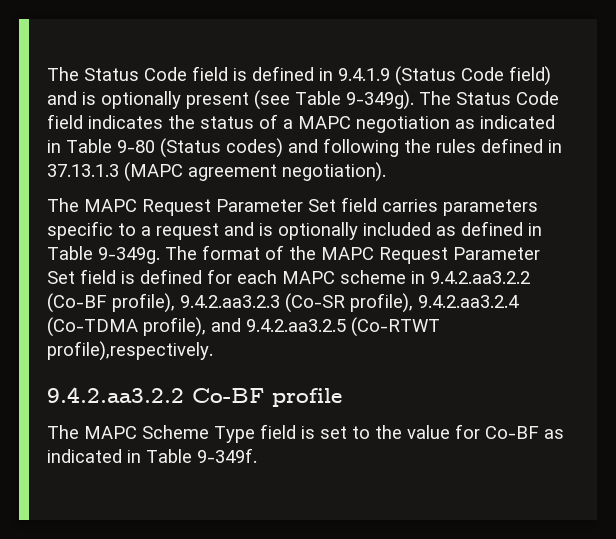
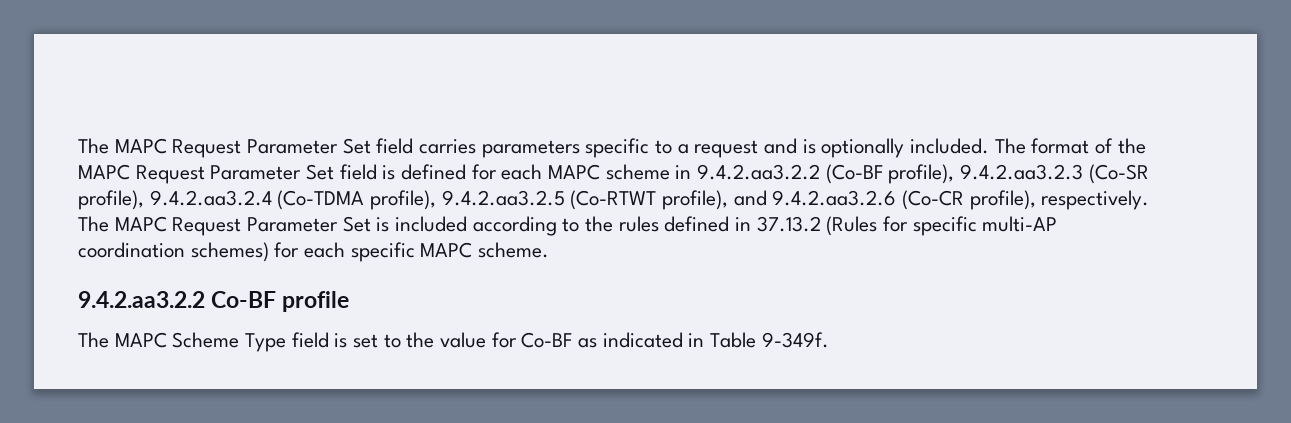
[47,66,551,86] [47,90,559,110] [47,114,555,133] [47,138,562,158] [47,162,386,182] [47,198,79,212] The Status Code field is defined in 9.4.1.9 (Status Code field) and is optionally present (see Table 9-349g). The Status Code field indicates the status of a MAPC negotiation as indicated in Table 9-80 (Status codes) and following the rules defined in 37.13.1.3 (MAPC agreement negotiation). // The -> [78,138,109,154] The
[363,221,542,236] [47,246,160,264] included as defined in Table 9-349g. -> [910,138,990,154] included.
[211,318,241,332] and -> (437, 200) none
[47,341,213,361] profile),respectively. -> [662,190,1150,210] [78,216,1058,236] [78,242,550,262] profile), and 9.4.2.aa3.2.6 (Co-CR profile), respectively. The MAPC Request Parameter Set is included according to the rules defined in 37.13.2 (Rules for specific multi-AP coordination schemes) for each specific MAPC scheme.

